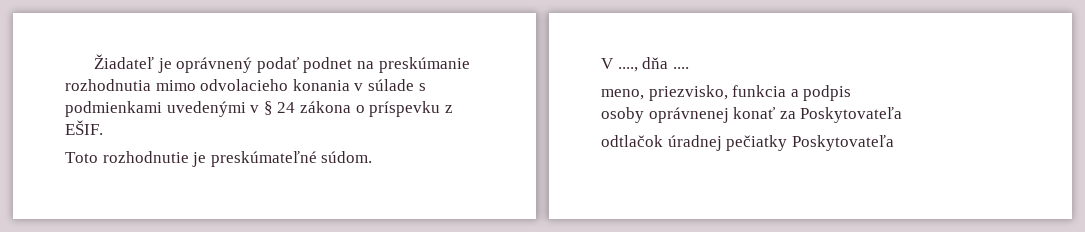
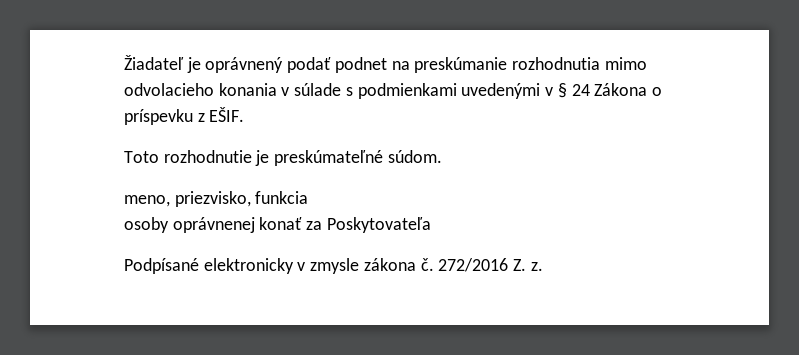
[299,101,351,113] zákona -> [594,83,648,96] Zákona
[601,57,689,72] // V ...., dňa .... -> (442, 156) none
[790,85,852,101] a podpis -> (309, 197) none
[601,135,894,151] odtlačok úradnej pečiatky Poskytovateľa -> [124,258,543,274] Podpísané elektronicky v zmysle zákona č. 272/2016 Z. z.

